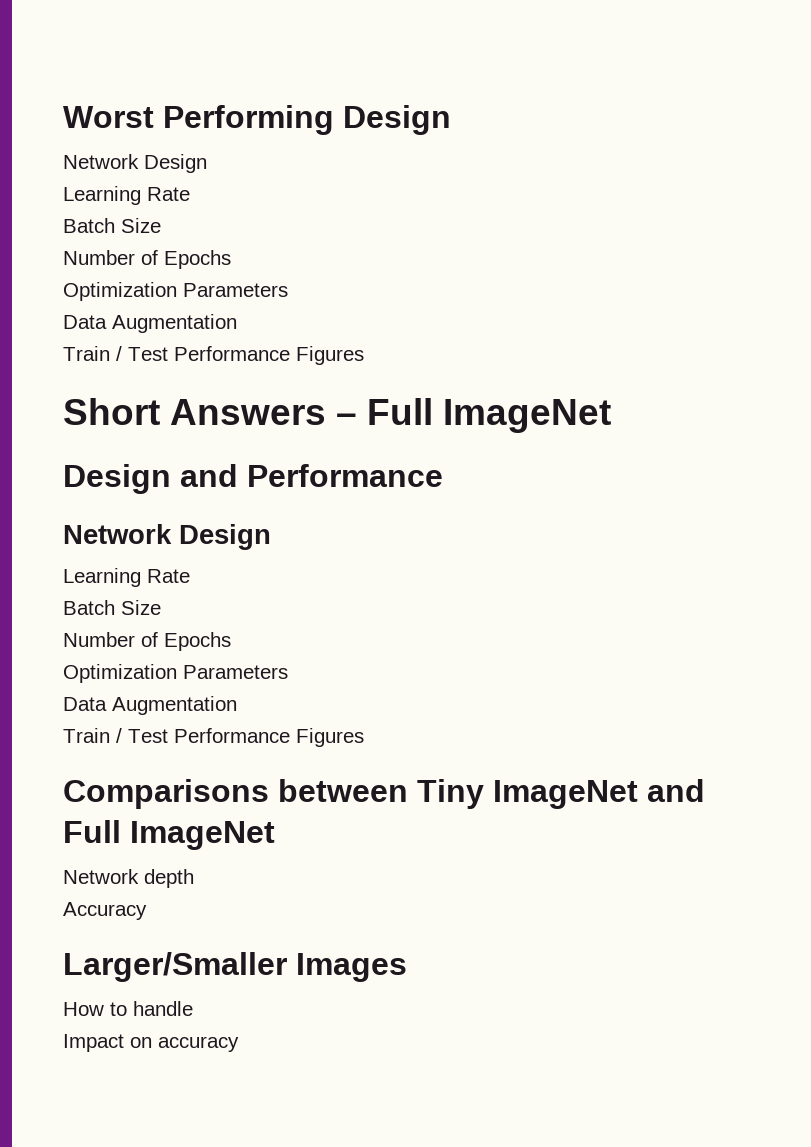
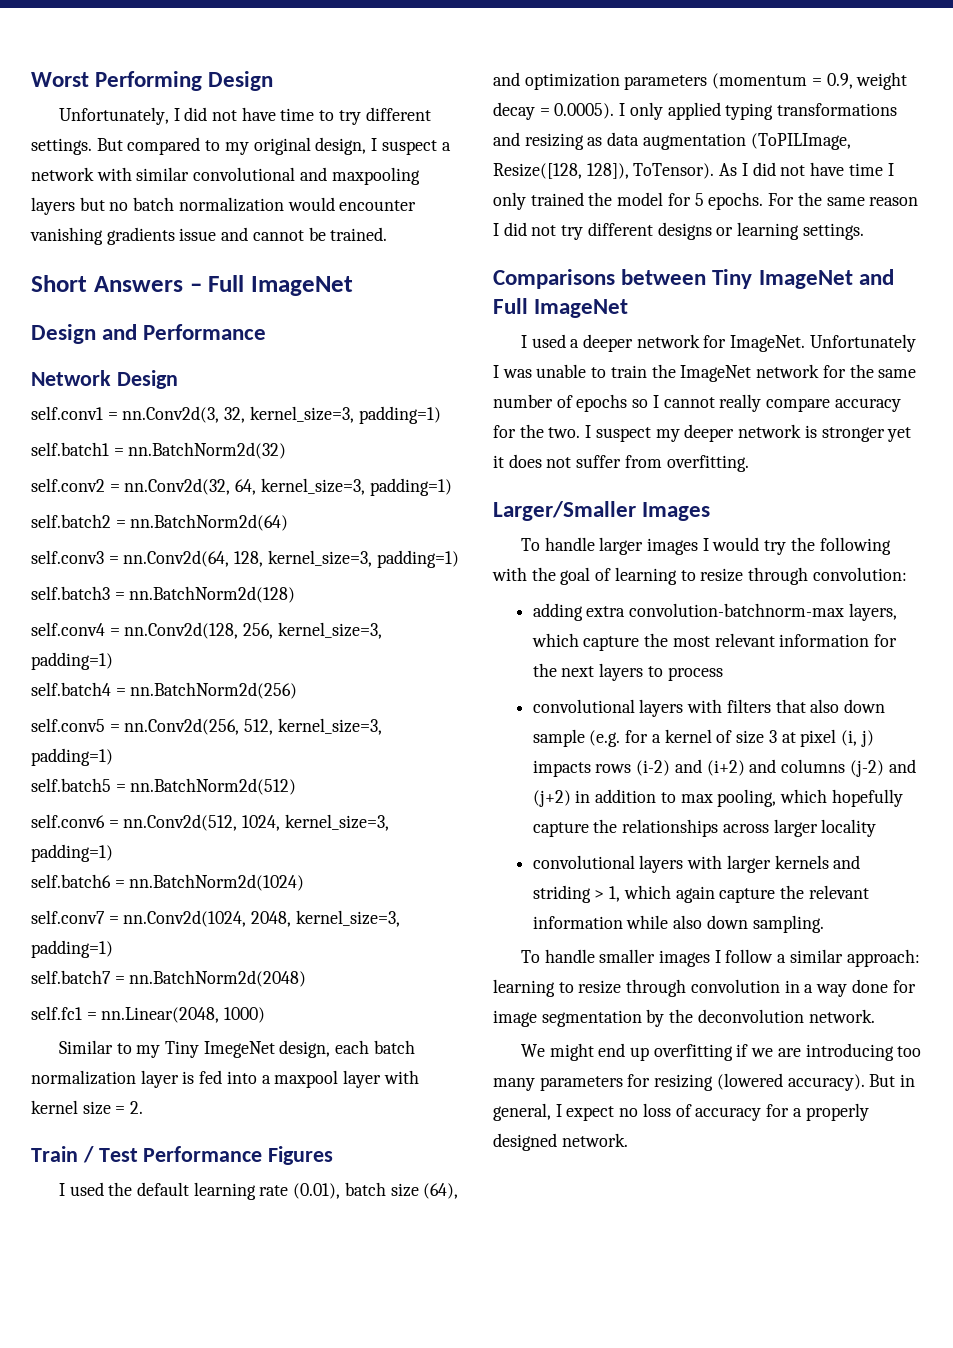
[63,154,207,173] [63,186,190,205] [63,218,161,233] [63,250,231,269] [63,282,288,301] [63,314,237,333] [63,346,364,365] Network Design // Learning Rate // Batch Size // Number of Epochs // Optimization Parameters // Data Augmentation // Train / Test Performance Figures -> [58,107,431,125] [31,137,451,155] [31,167,420,185] [31,197,417,215] [30,227,388,245] Unfortunately, I did not have time to try different settings. But compared to my original design, I suspect a network with similar convolutional and maxpooling layers but no batch normalization would encounter vanishing gradients issue and cannot be trained.
[63,568,190,587] [63,600,161,615] [63,632,231,651] [63,664,288,683] [63,696,237,715] [63,728,364,747] Learning Rate // Batch Size // Number of Epochs // Optimization Parameters // Data Augmentation // Train / Test Performance Figures -> [31,406,441,424] [31,442,287,459] [31,478,452,496] [31,514,289,531] [31,550,459,568] [31,586,296,603] [31,622,382,639] [31,652,113,670] [31,682,298,699] [31,718,382,735] [31,748,113,766] [31,778,297,795] [31,814,389,831] [31,844,113,862] [31,874,305,891] [31,910,400,927] [31,940,113,958] [31,970,307,987] [31,1006,266,1023] [58,1040,415,1058] [31,1070,419,1088] [31,1100,144,1115] [31,1146,334,1165] [58,1182,459,1200] [493,72,908,90] [493,102,898,120] [493,132,851,150] [493,162,894,179] [493,192,919,210] [493,222,864,240] self.conv1 = nn.Conv2d(3, 32, kernel_size=3, padding=1) // self.batch1 = nn.BatchNorm2d(32) // self.conv2 = nn.Conv2d(32, 64, kernel_size=3, padding=1) // self.batch2 = nn.BatchNorm2d(64) // self.conv3 = nn.Conv2d(64, 128, kernel_size=3, padding=1) // self.batch3 = nn.BatchNorm2d(128) // self.conv4 = nn.Conv2d(128, 256, kernel_size=3, padding=1) // self.batch4 = nn.BatchNorm2d(256) // self.conv5 = nn.Conv2d(256, 512, kernel_size=3, padding=1) // self.batch5 = nn.BatchNorm2d(512) // self.conv6 = nn.Conv2d(512, 1024, kernel_size=3, padding=1) // self.batch6 = nn.BatchNorm2d(1024) // self.conv7 = nn.Conv2d(1024, 2048, kernel_size=3, padding=1) // self.batch7 = nn.BatchNorm2d(2048) // self.fc1 = nn.Linear(2048, 1000) // Similar to my Tiny ImegeNet design, each batch normalization layer is fed into a maxpool layer with kernel size = 2. // Train / Test Performance Figures // I used the default learning rate (0.01), batch size (64), and optimization parameters (momentum = 0.9, weight decay = 0.0005). I only applied typing transformations and resizing as data augmentation (ToPILImage, Resize([128, 128]), ToTensor). As I did not have time I only trained the model for 5 epochs. For the same reason I did not try different designs or learning settings.
[63,869,194,888] [63,902,147,920] [63,952,407,982] [63,1001,193,1016] [63,1034,239,1052] Network depth // Accuracy // Larger/Smaller Images // How to handle // Impact on accuracy -> [520,334,916,352] [493,364,917,382] [493,394,901,412] [493,424,912,442] [493,454,749,472] [493,501,711,521] [520,537,891,555] [492,567,907,585] [532,603,897,621] [531,633,898,651] [532,663,723,681] [532,699,886,717] [532,729,874,747] [532,759,916,777] [532,789,903,807] [532,819,877,837] [532,855,861,873] [532,885,869,903] [532,915,824,933] [520,949,920,967] [493,979,916,997] [493,1009,875,1027] [520,1043,922,1061] [493,1073,916,1091] [493,1103,869,1121] [493,1133,628,1151] I used a deeper network for ImageNet. Unfortunately I was unable to train the ImageNet network for the same number of epochs so I cannot really compare accuracy for the two. I suspect my deeper network is stronger yet it does not suffer from overfitting. // Larger/Smaller Images // To handle larger images I would try the following with the goal of learning to resize through convolution: // adding extra convolution-batchnorm-max layers, which capture the most relevant information for the next layers to process // convolutional layers with filters that also down sample (e.g. for a kernel of size 3 at pixel (i, j) impacts rows (i-2) and (i+2) and columns (j-2) and (j+2) in addition to max pooling, which hopefully capture the relationships across larger locality // convolutional layers with larger kernels and striding > 1, which again capture the relevant information while also down sampling. // To handle smaller images I follow a similar approach: learning to resize through convolution in a way done for image segmentation by the deconvolution network. // We might end up overfitting if we are introducing too many parameters for resizing (lowered accuracy). But in general, I expect no loss of accuracy for a properly designed network.

